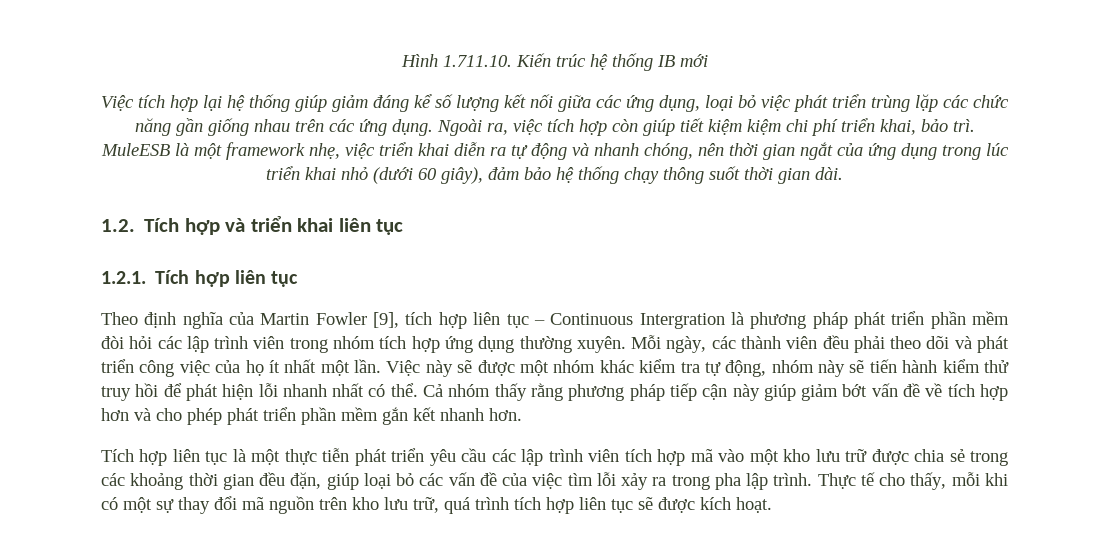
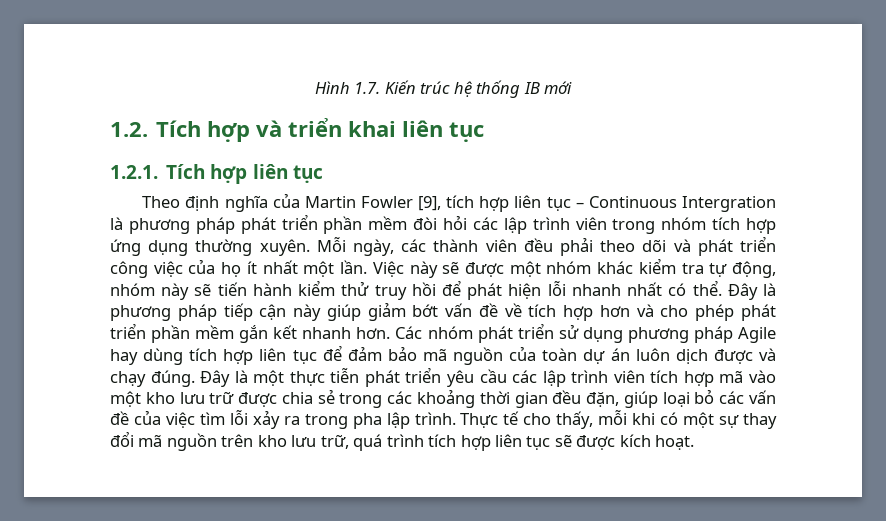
[442,55,512,67] 1.711.10. -> [354,82,381,94] 1.7.
[101,94,1009,112] [134,118,975,136] [100,142,1009,160] [266,166,843,184] // Việc tích hợp lại hệ thống giúp giảm đáng kể số lượng kết nối giữa các ứng dụng, loại bỏ việc phát triển trùng lặp các chức năng gần giống nhau trên các ứng dụng. Ngoài ra, việc tích hợp còn giúp tiết kiệm kiệm chi phí triển khai, bảo trì. MuleESB là một framework nhẹ, việc triển khai diễn ra tự động và nhanh chóng, nên thời gian ngắt của ứng dụng trong lúc triển khai nhỏ (dưới 60 giây), đảm bảo hệ thống chạy thông suốt thời gian dài. -> (573, 87) none
[423,383,564,401] Cả nhóm thấy rằng -> [727,283,776,300] Đây là
[101,449,228,466] // Tích hợp liên tục -> [395,323,777,343] [110,345,776,365] [110,370,231,387] Các nhóm phát triển sử dụng phương pháp Agile hay dùng tích hợp liên tục để đảm bảo mã nguồn của toàn dự án luôn dịch được và chạy đúng. Đây

